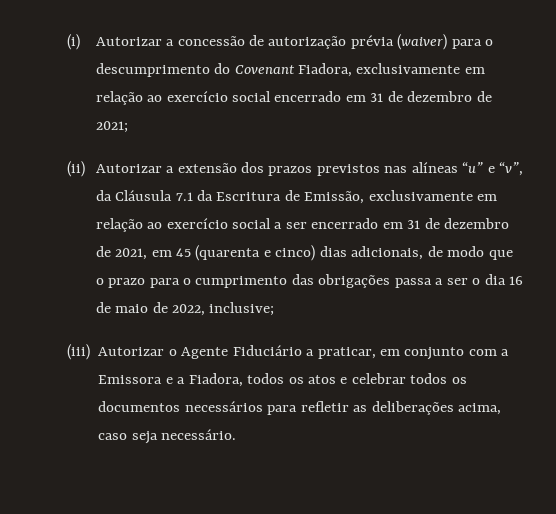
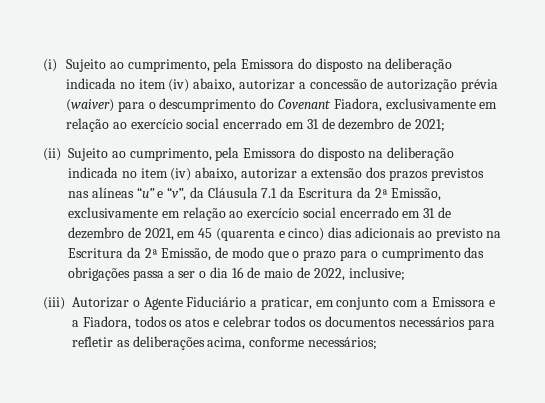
[95,37,162,46] Autorizar -> [66,58,453,72] [66,78,295,92] Sujeito ao cumprimento, pela Emissora do disposto na deliberação indicada no item (iv) abaixo, autorizar
[95,164,162,173] Autorizar -> [68,147,455,161] [68,167,297,181] Sujeito ao cumprimento, pela Emissora do disposto na deliberação indicada no item (iv) abaixo, autorizar
[284,190,300,201] de -> [356,187,388,198] da 2ª
[274,222,307,229] a ser -> (336, 212) none
[351,246,424,260] adicionais, -> [355,227,502,241] [68,247,212,261] adicionais ao previsto na Escritura da 2ª Emissão,
[98,429,237,444] caso seja necessário. -> [249,337,377,350] conforme necessários;

